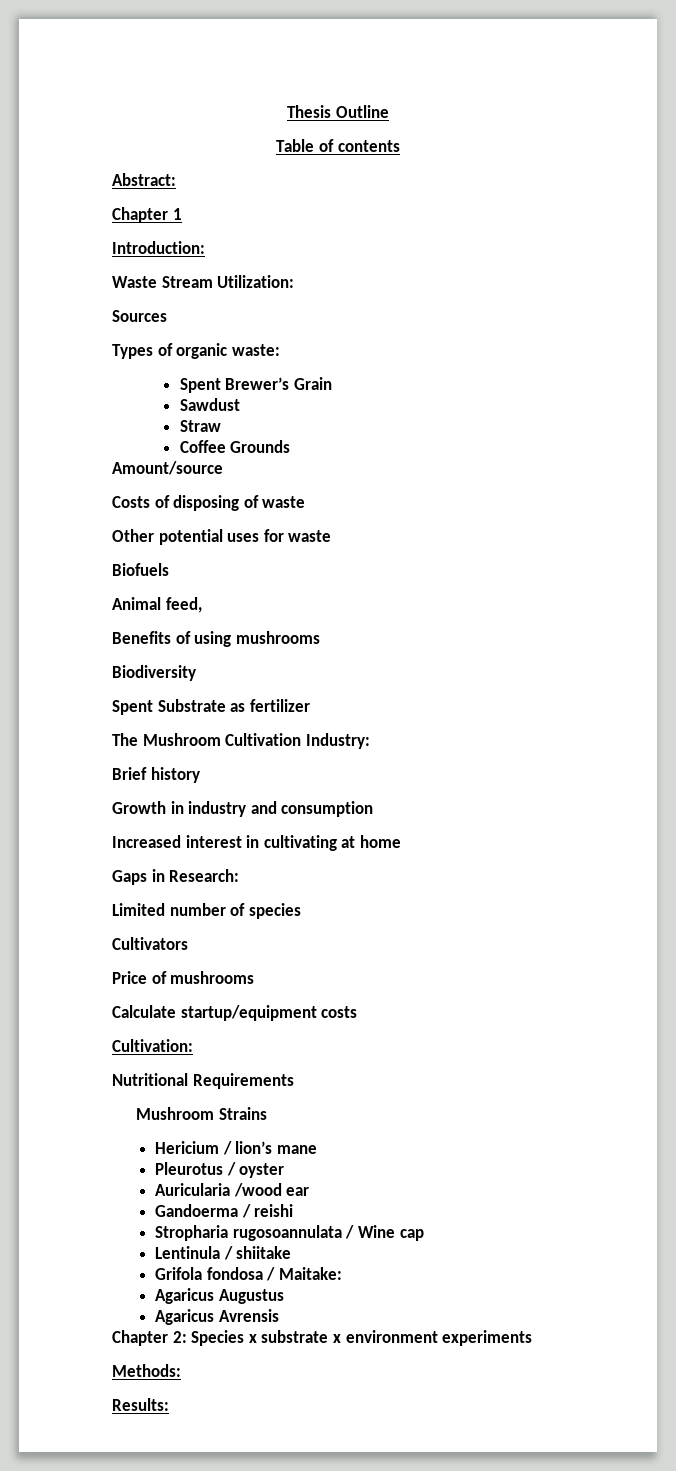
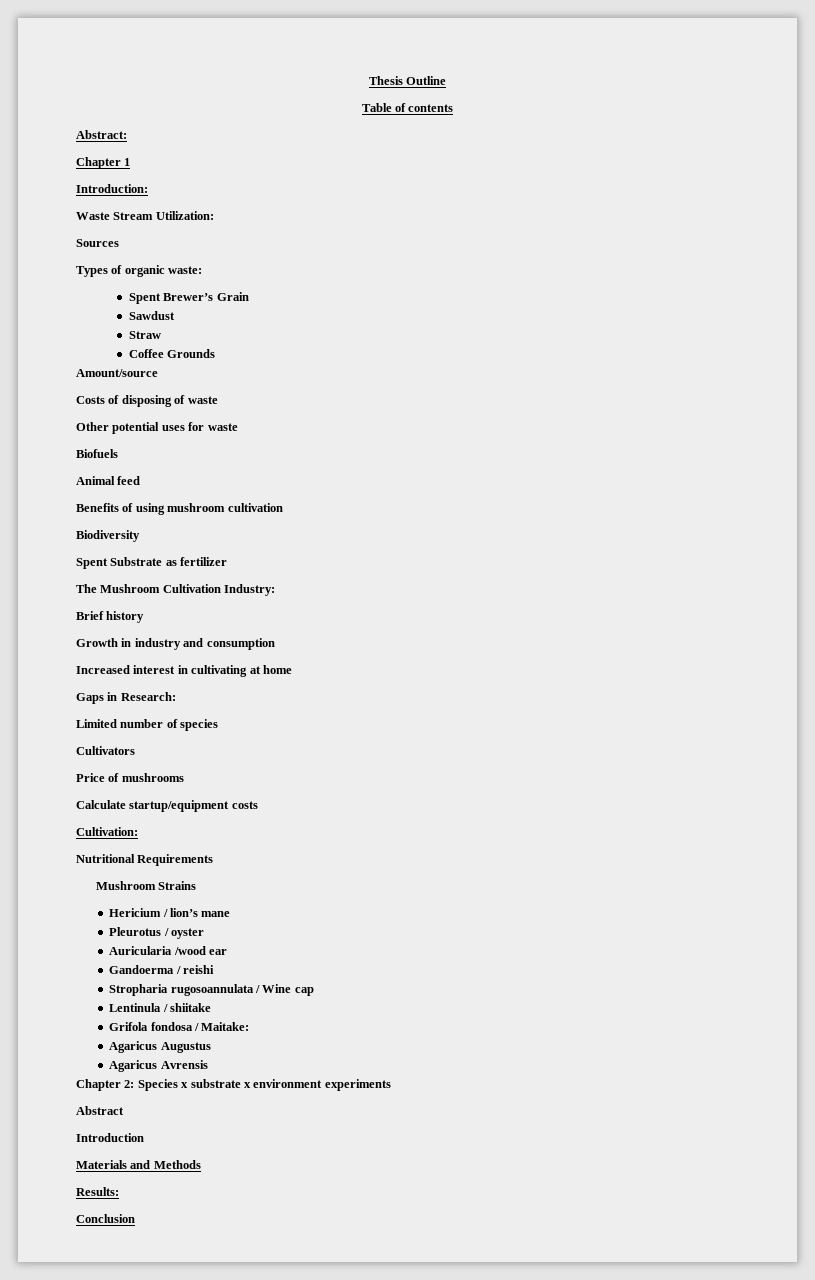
[165,597,202,613] feed, -> [117,476,141,485] feed
[235,631,320,644] mushrooms -> [167,503,283,512] mushroom cultivation
[112,1364,181,1377] Methods: -> [76,1106,124,1115] [76,1133,144,1142] [76,1160,201,1169] Abstract // Introduction // Materials and Methods
(169, 1404) none -> [76,1214,135,1223] // Conclusion

